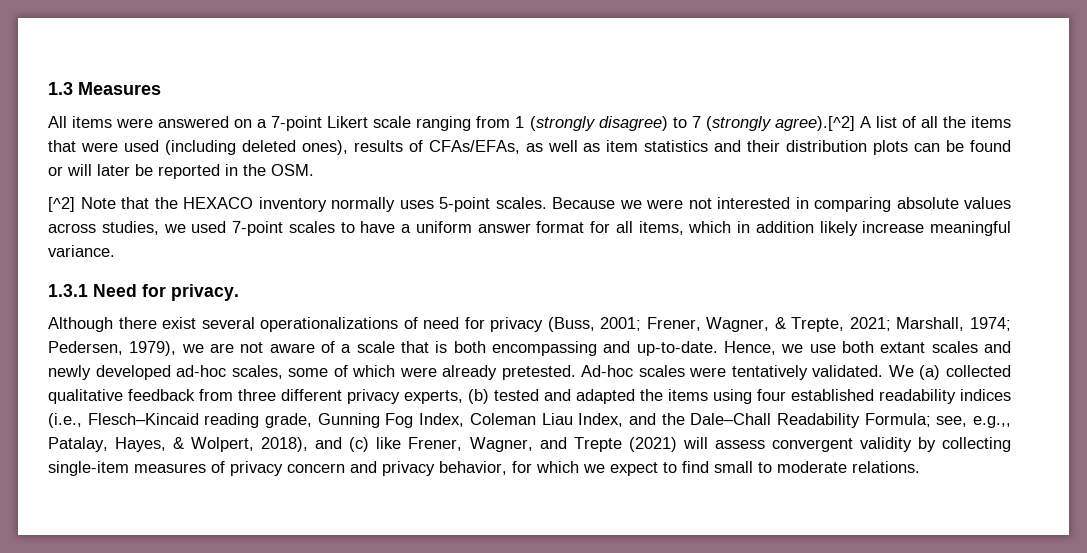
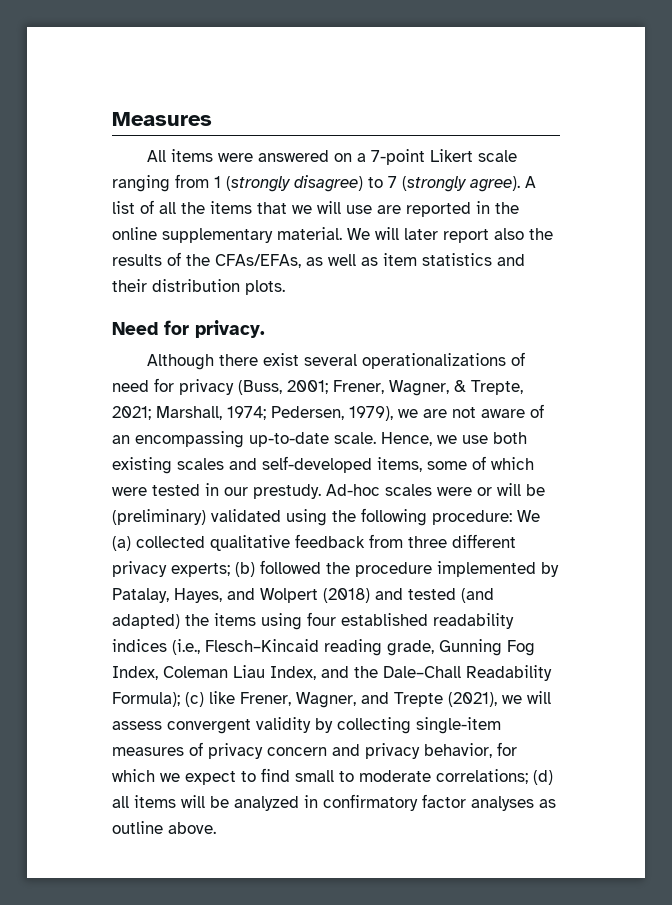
[48,82,73,95] 1.3 -> (112, 119) none
[774,116,855,131] agree).[^2] -> [470,176,520,192] agree).
[80,140,348,155] were used (including deleted ones), -> [292,201,519,217] [112,227,553,243] we will use are reported in the online supplementary material. We will later report also the
(423, 146) none -> [186,254,210,266] the
[873,140,1012,155] [48,164,314,179] [48,197,1011,212] [48,221,1011,236] [48,245,115,257] [48,284,88,297] plots can be found or will later be reported in the OSM. // [^2] Note that the HEXACO inventory normally uses 5-point scales. Because we were not interested in comparing absolute values across studies, we used 7-point scales to have a uniform answer format for all items, which in addition likely increase meaningful variance. // 1.3.1 -> [245,280,285,295] plots. //
[341,341,718,356] a scale that is both encompassing and up-to-date. -> [112,431,376,448] an encompassing up-to-date scale.
[880,342,926,353] extant -> [112,457,172,474] existing
[48,365,884,380] newly developed ad-hoc scales, some of which were already pretested. Ad-hoc scales were tentatively validated. -> [262,456,534,473] [112,483,545,499] [112,508,512,526] self-developed items, some of which were tested in our prestudy. Ad-hoc scales were or will be (preliminary) validated using the following procedure:
[404,389,635,404] experts, (b) tested and adapted -> [171,560,559,577] [112,588,494,603] [112,614,180,629] experts; (b) followed the procedure implemented by Patalay, Hayes, and Wolpert (2018) and tested (and adapted)
[864,413,1011,428] [48,437,343,452] Formula; see, e.g.,, Patalay, Hayes, & Wolpert, 2018), and -> [112,692,180,707] Formula);
[628,437,677,452] (2021) -> [448,692,522,707] (2021), we
[852,461,920,473] relations. -> [436,769,553,785] [112,794,556,811] [112,821,216,834] correlations; (d) all items will be analyzed in confirmatory factor analyses as outline above.

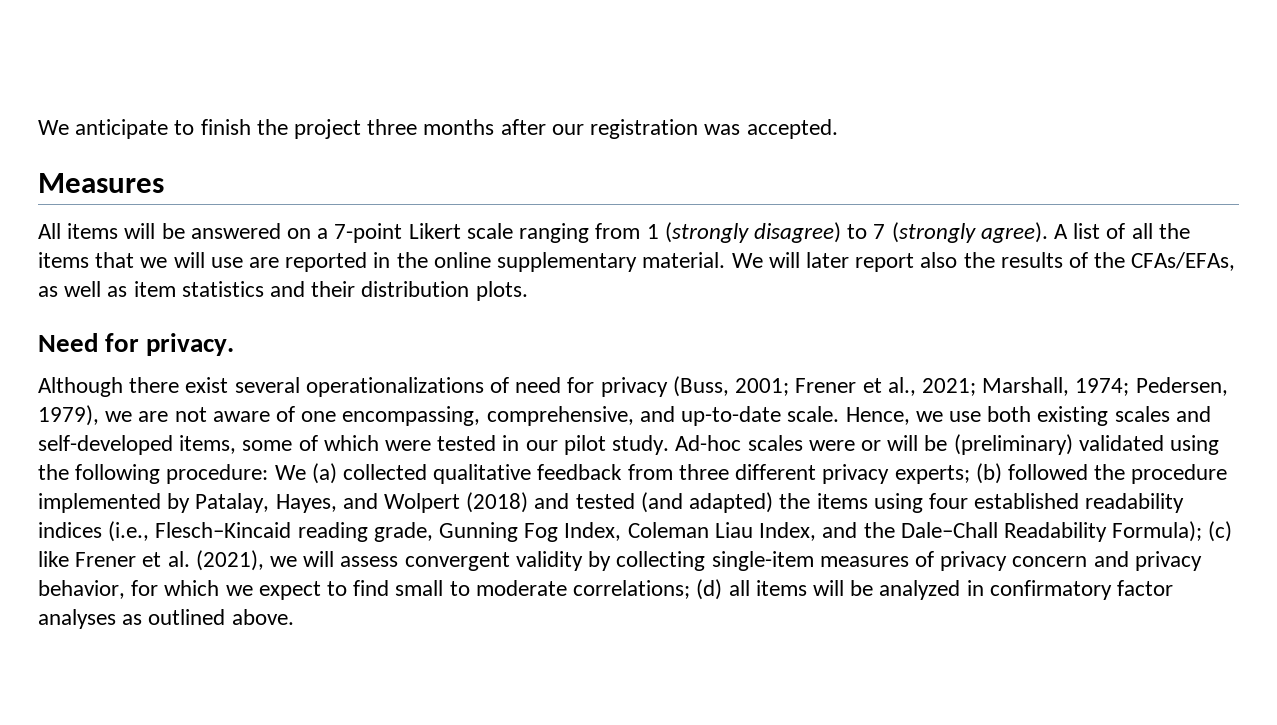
(112, 119) none -> [38,119,838,139] We anticipate to finish the project three months after our registration was accepted. //
[218,153,254,162] were -> [124,223,185,239] will be
[333,380,523,396] Frener, Wagner, & Trepte, -> [795,377,916,396] Frener et al.,
[112,431,244,448] an encompassing -> [301,406,675,426] one encompassing, comprehensive, and
[253,484,321,499] prestudy. -> [563,435,670,455] pilot study.
[240,692,443,708] Frener, Wagner, and Trepte -> [75,551,190,567] Frener et al.
[112,821,163,834] outline -> [148,609,226,625] outlined

